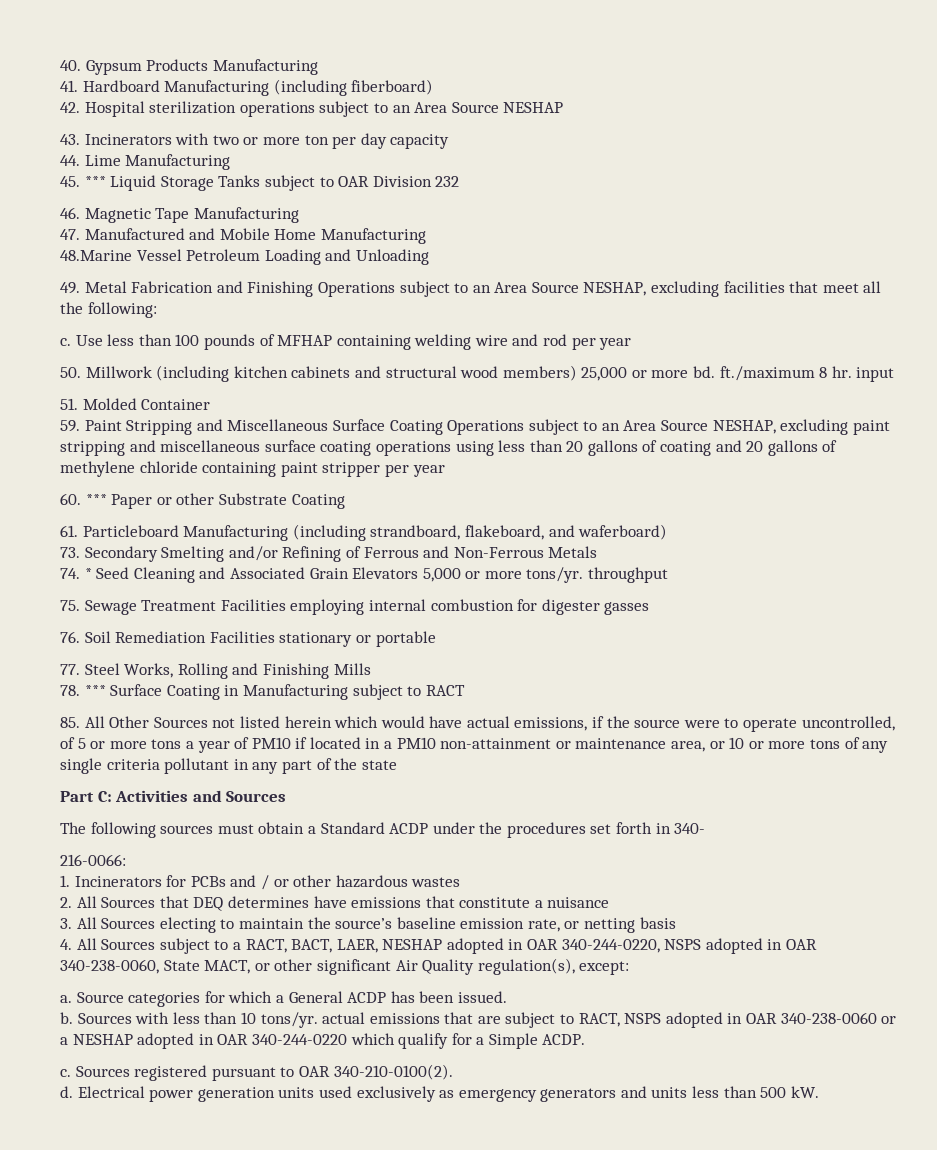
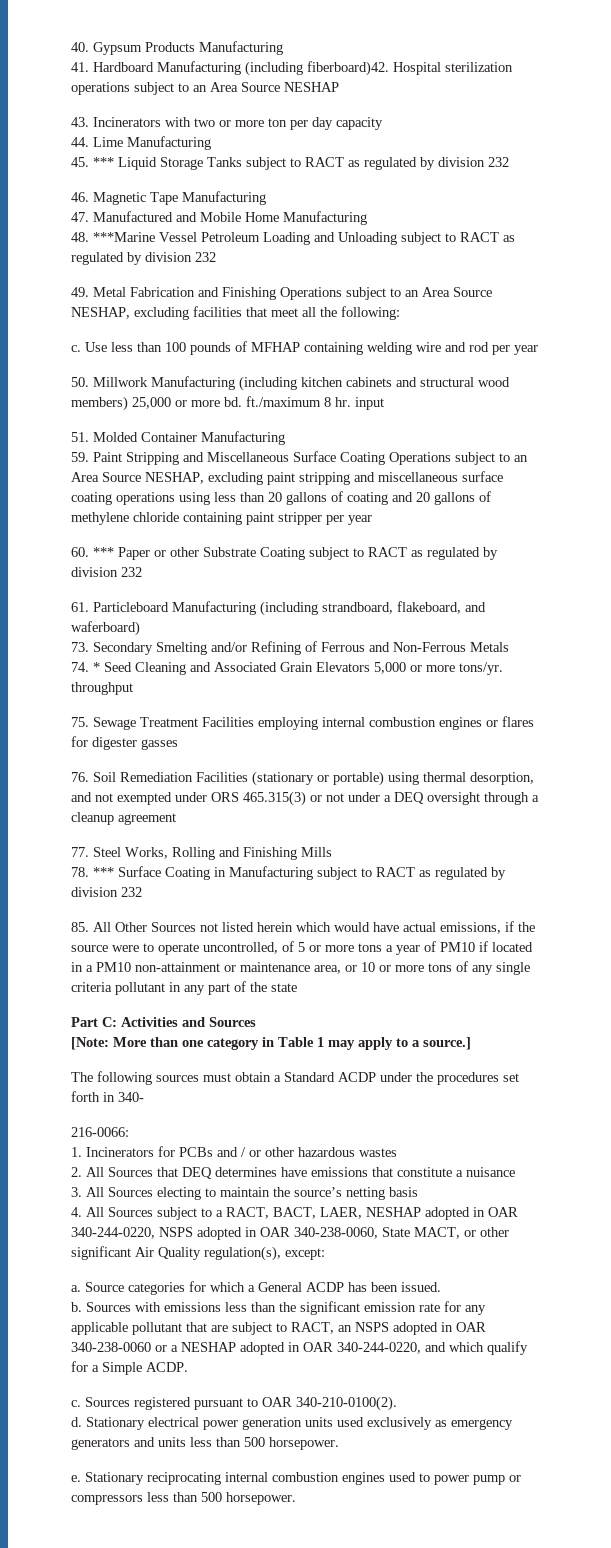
[351,79,434,95] [60,102,80,113] fiberboard) // 42. -> [307,61,389,76] fiberboard)42.
[338,176,432,187] OAR Division -> [305,157,485,170] RACT as regulated by division
[60,250,132,261] 48.Marine -> [71,232,155,242] 48. ***Marine
(429, 257) none -> [401,232,515,245] [71,252,216,265] subject to RACT as regulated by division 232
(152, 372) none -> [151,376,235,390] Manufacturing
(211, 404) none -> [201,431,285,445] Manufacturing
(345, 501) none -> [309,547,498,560] [71,567,142,577] subject to RACT as regulated by division 232
(514, 605) none -> [439,716,534,730] engines or flares
[279,631,436,647] stationary or portable -> [252,771,534,786] [71,791,539,806] [71,812,176,825] (stationary or portable) using thermal desorption, and not exempted under ORS 465.315(3) or not under a DEQ oversight through a cleanup agreement
(465, 690) none -> [419,867,506,880] [71,887,142,897] as regulated by division 232
(287, 796) none -> [71,1037,471,1050] // [Note: More than one category in Table 1 may apply to a source.]
[396,917,580,932] baseline emission rate, or -> (342, 1192) none
[172,1012,440,1028] less than 10 tons/yr. actual emissions -> [164,1301,486,1315] [71,1322,182,1335] emissions less than the significant emission rate for any applicable pollutant
(620, 1020) none -> [338,1325,352,1332] an
[251,1034,347,1045] 340-244-0220 -> [337,1342,446,1354] 340-244-0220, and
[77,1086,145,1098] Electrical -> [86,1417,199,1430] Stationary electrical
[790,1086,819,1098] kW. -> [269,1437,339,1450] [71,1472,521,1485] [71,1492,296,1505] horsepower. // e. Stationary reciprocating internal combustion engines used to power pump or compressors less than 500 horsepower.

